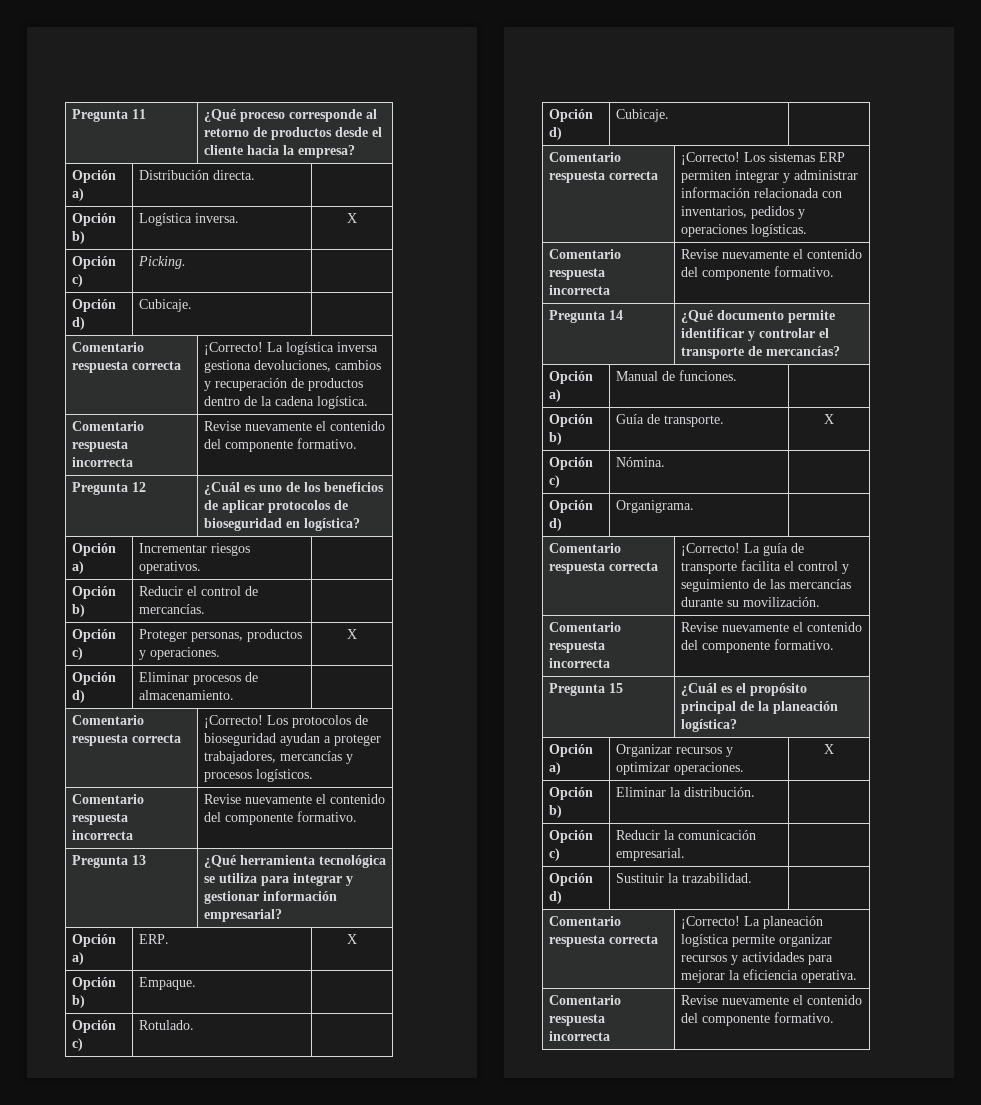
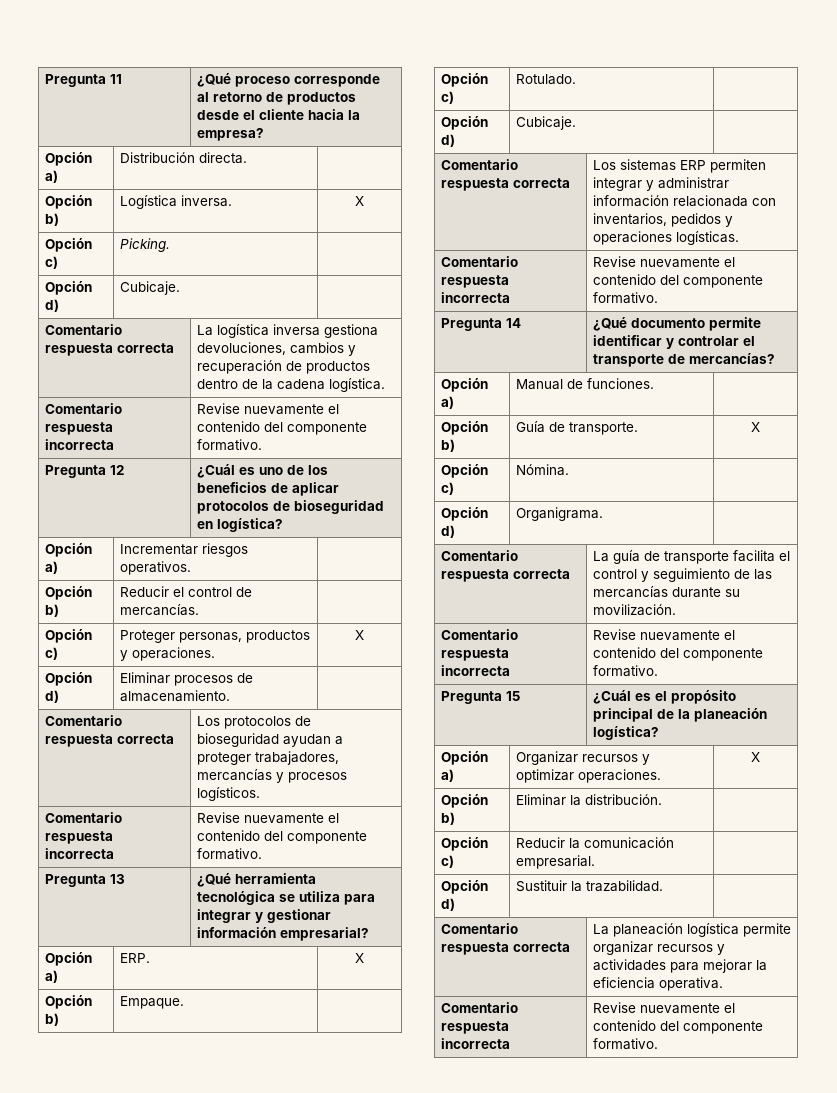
[203,342,263,355] ¡Correcto! -> (174, 348) none
[203,715,263,728] ¡Correcto! -> (174, 739) none
[680,152,740,165] ¡Correcto! -> (570, 183) none
[680,543,740,556] ¡Correcto! -> (570, 574) none
[680,916,740,929] ¡Correcto! -> (570, 947) none

